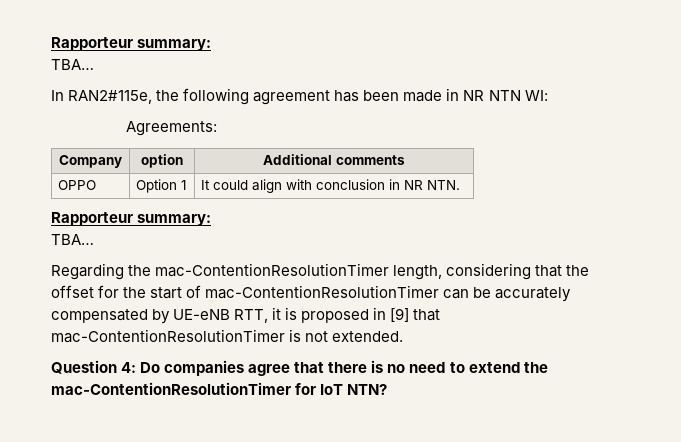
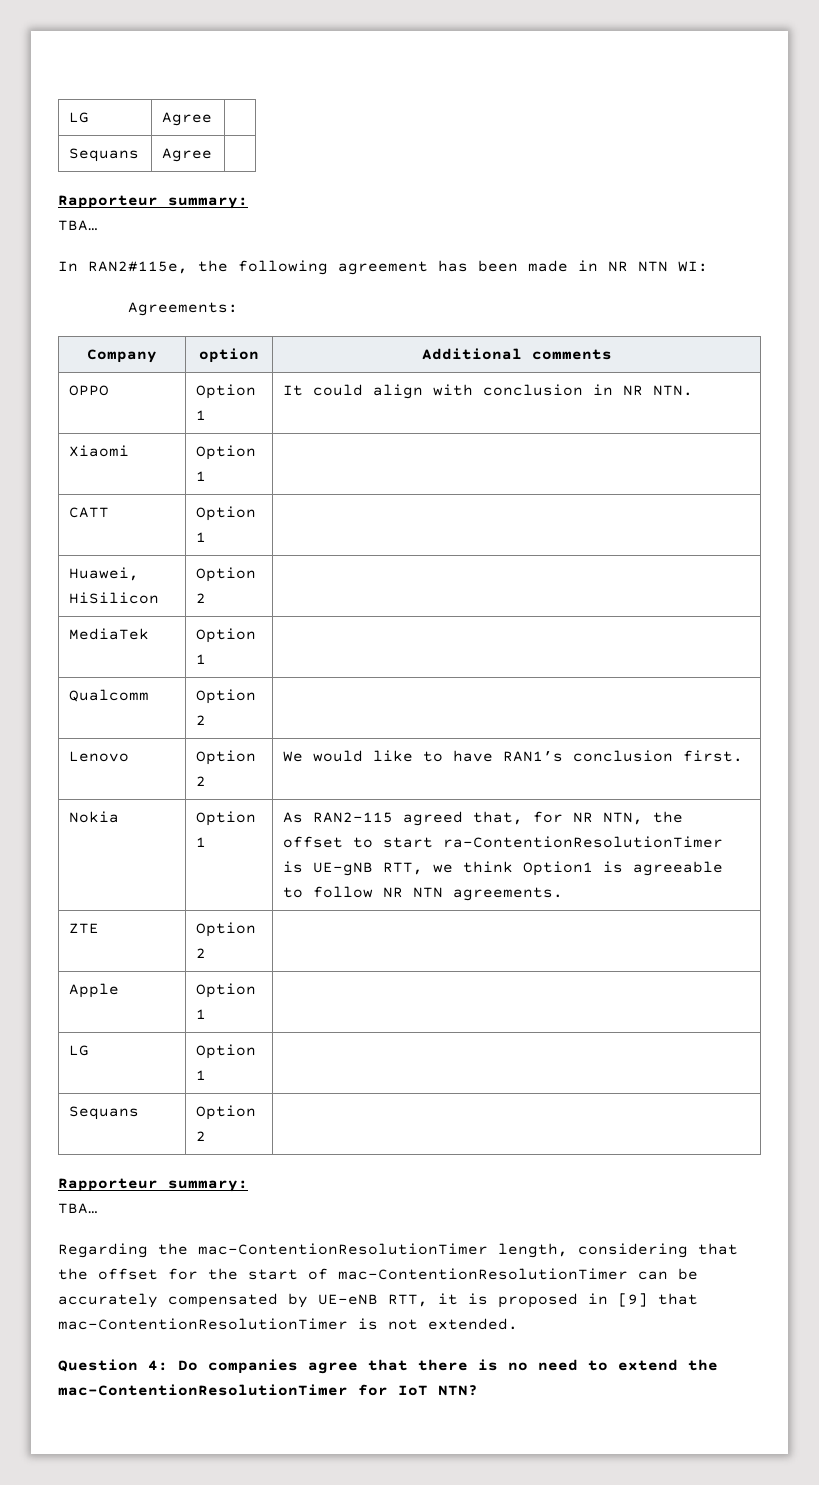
(51, 44) none -> [69,112,90,123] [162,112,213,126] [69,148,140,162] [162,148,213,162] LG | Agree | // Sequans | Agree | //
(461, 185) none -> [69,445,130,457] [196,445,257,460] [196,471,207,481] [69,507,110,518] [196,506,257,521] [196,532,207,542] [69,567,140,581] [69,592,160,604] [196,567,257,582] [196,593,207,603] [69,628,150,640] [196,628,257,643] [196,654,207,664] [69,689,150,702] [196,689,257,704] [196,715,207,725] [69,751,130,762] [196,750,257,765] [196,776,207,786] [283,750,744,762] [69,811,120,823] [196,811,257,826] [196,837,207,847] [283,811,684,826] [283,836,724,848] [283,861,724,876] [283,886,564,901] [69,923,100,934] [196,922,257,937] [196,948,207,958] [69,983,120,998] [196,983,257,998] [196,1009,207,1019] [69,1045,90,1056] [196,1044,257,1059] [196,1070,207,1080] [69,1106,140,1120] [196,1105,257,1120] [196,1131,207,1141] // Xiaomi | Option 1 | // CATT | Option 1 | // Huawei, HiSilicon | Option 2 | // MediaTek | Option 1 | // Qualcomm | Option 2 | // Lenovo | Option 2 | We would like to have RAN1’s conclusion first. // Nokia | Option 1 | As RAN2-115 agreed that, for NR NTN, the offset to start ra-ContentionResolutionTimer is UE-gNB RTT, we think Option1 is agreeable to follow NR NTN agreements. // ZTE | Option 2 | // Apple | Option 1 | // LG | Option 1 | // Sequans | Option 2 |

